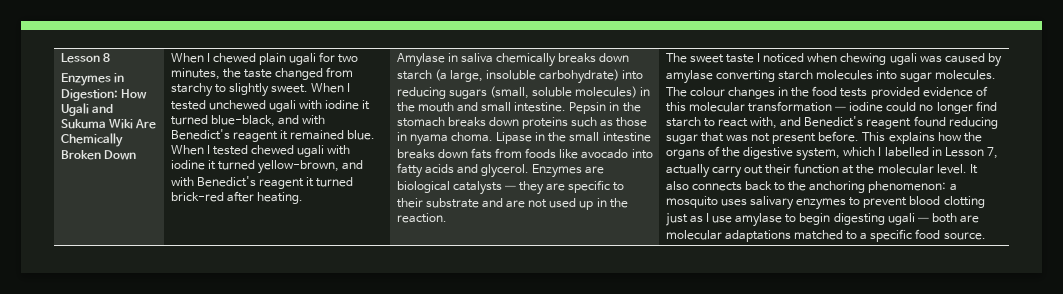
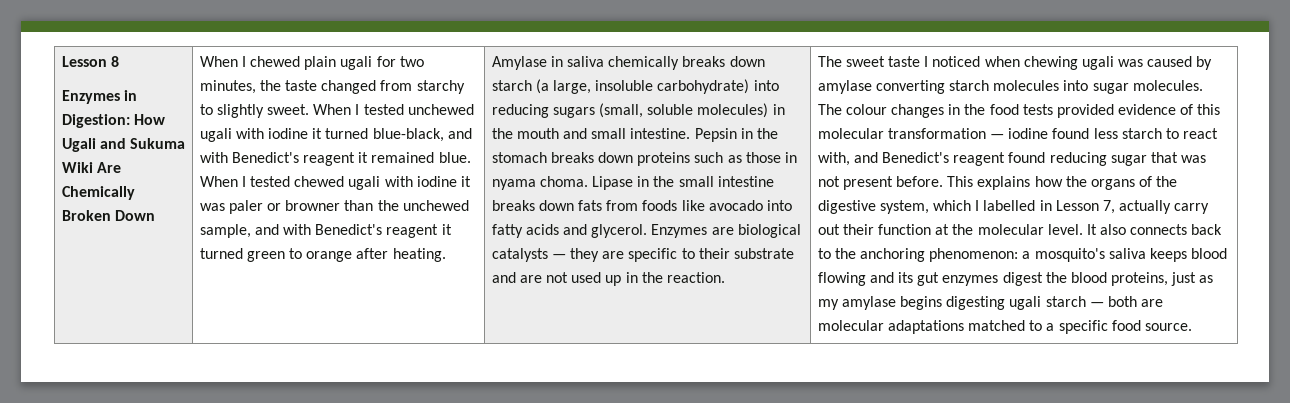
[217,160,340,174] turned yellow-brown, -> [199,200,469,214] [199,224,251,238] was paler or browner than the unchewed sample,
[170,192,224,202] brick-red -> [246,248,353,262] green to orange
[886,101,997,114] could no longer find -> [1052,128,1118,139] found less
[665,196,985,210] [665,213,831,227] mosquito uses salivary enzymes to prevent blood clotting just as I use amylase to begin -> [1034,248,1228,262] [817,272,1214,286] [817,296,942,310] mosquito's saliva keeps blood flowing and its gut enzymes digest the blood proteins, just as my amylase begins
(915, 219) none -> [1045,296,1086,307] starch

